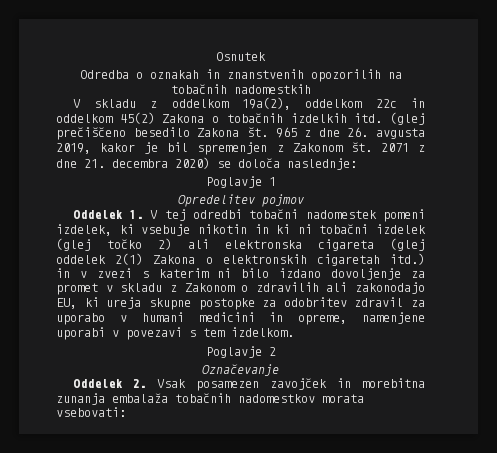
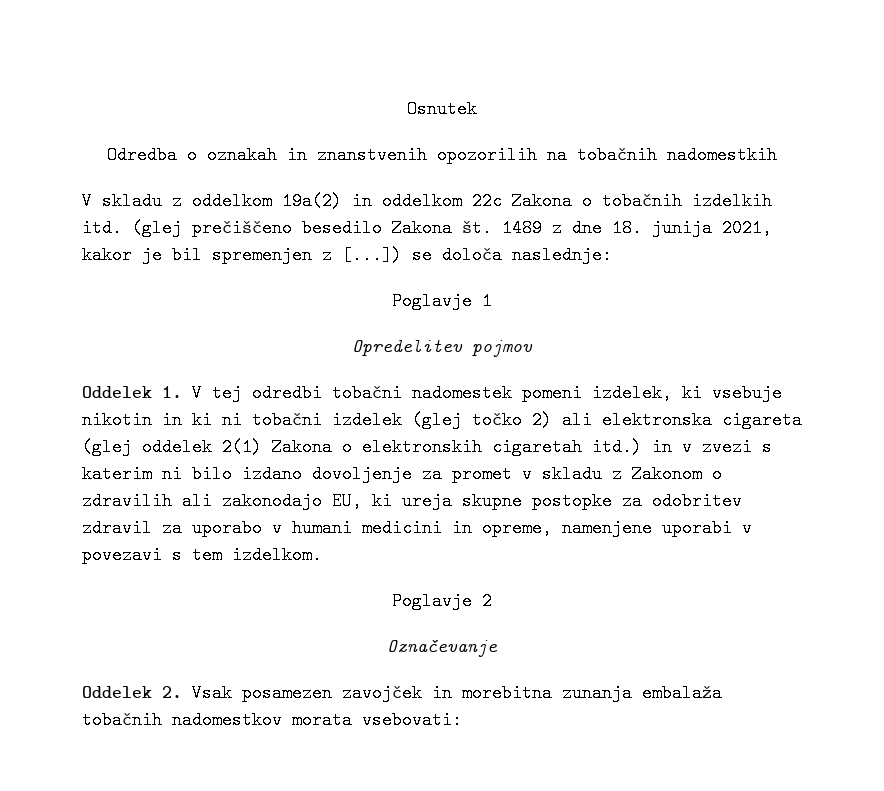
[241,97,425,110] [56,112,155,124] 19a(2), oddelkom 22c in oddelkom 45(2) -> [282,192,502,210] 19a(2) in oddelkom 22c
[275,127,425,139] [56,143,91,154] 965 z dne 26. avgusta 2019, -> [502,219,772,237] 1489 z dne 18. junija 2021,
[292,142,425,152] [56,157,210,169] Zakonom št. 2071 z dne 21. decembra 2020) -> [342,246,402,264] [...])

